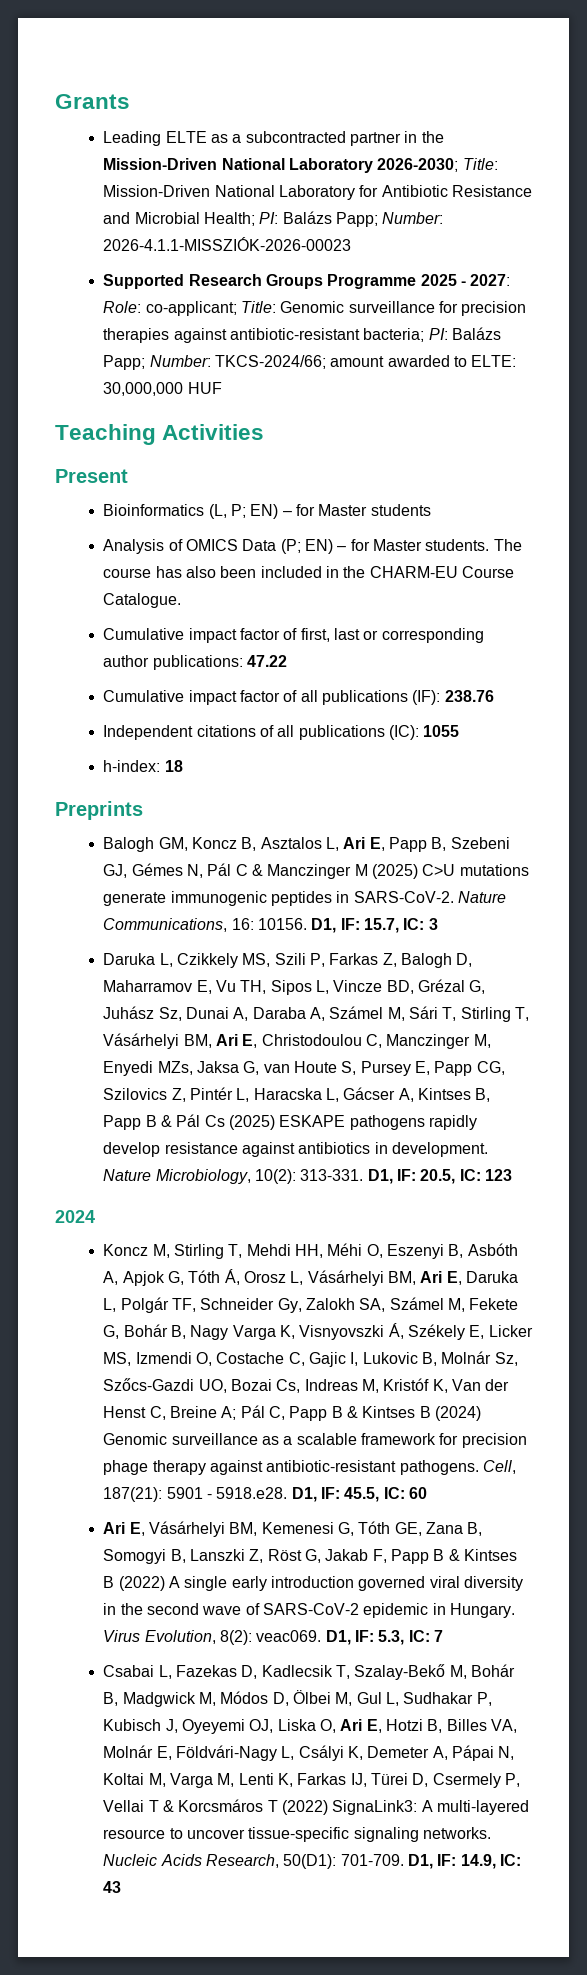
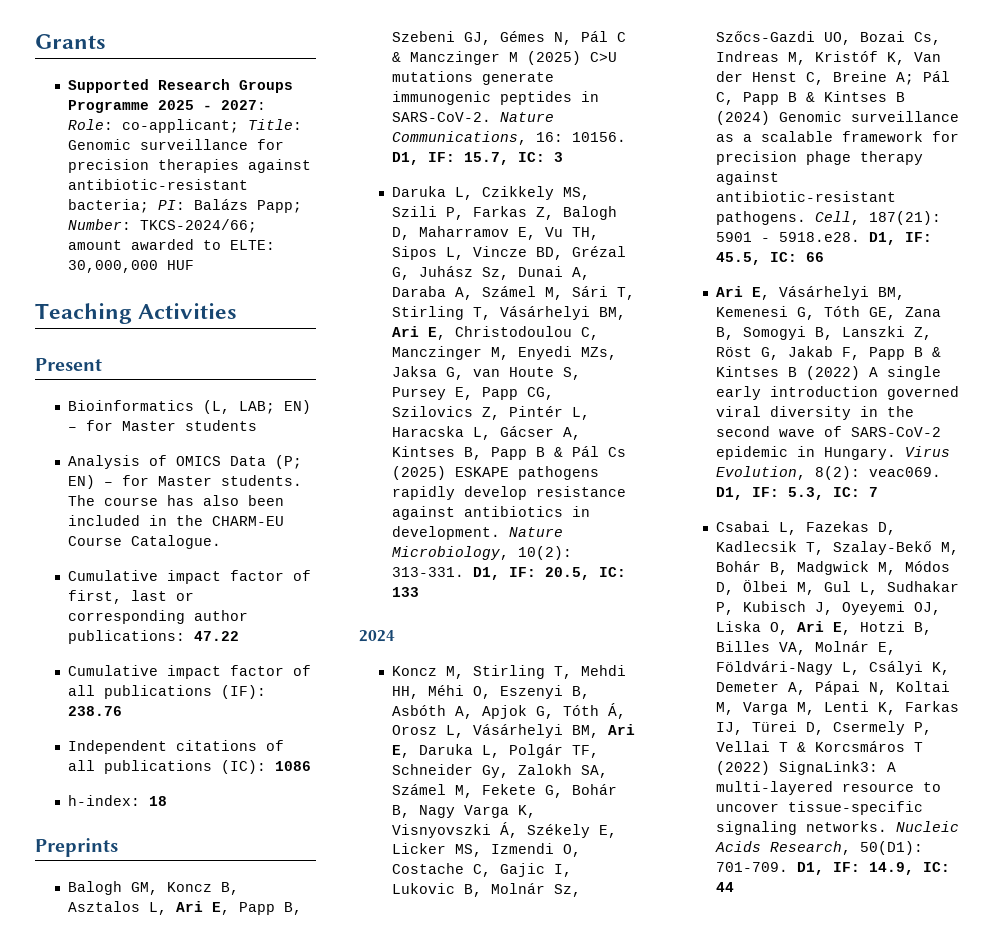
[103,131,444,146] [103,158,498,173] [103,185,532,200] [103,211,444,227] [103,237,352,251] // Leading ELTE as a subcontracted partner in the Mission-Driven National Laboratory 2026-2030; Title: Mission-Driven National Laboratory for Antibiotic Resistance and Microbial Health; PI: Balázs Papp; Number: 2026-4.1.1-MISSZIÓK-2026-00023 -> (106, 41) none
[231,504,247,518] P; -> [238,401,275,414] LAB;
[423,725,460,737] 1055 -> [274,761,311,771] 1086
[484,1169,512,1181] 123 -> [391,587,419,597] 133
[408,1487,427,1499] 60 -> [805,252,824,262] 66
[103,1881,122,1893] 43 -> [715,882,734,892] 44

